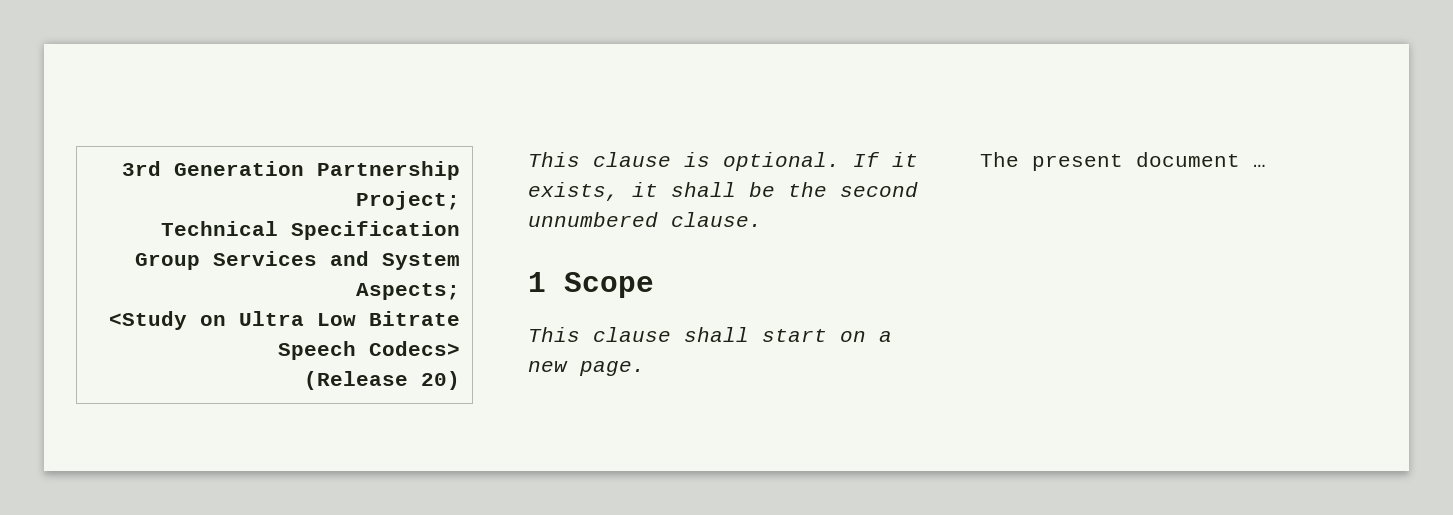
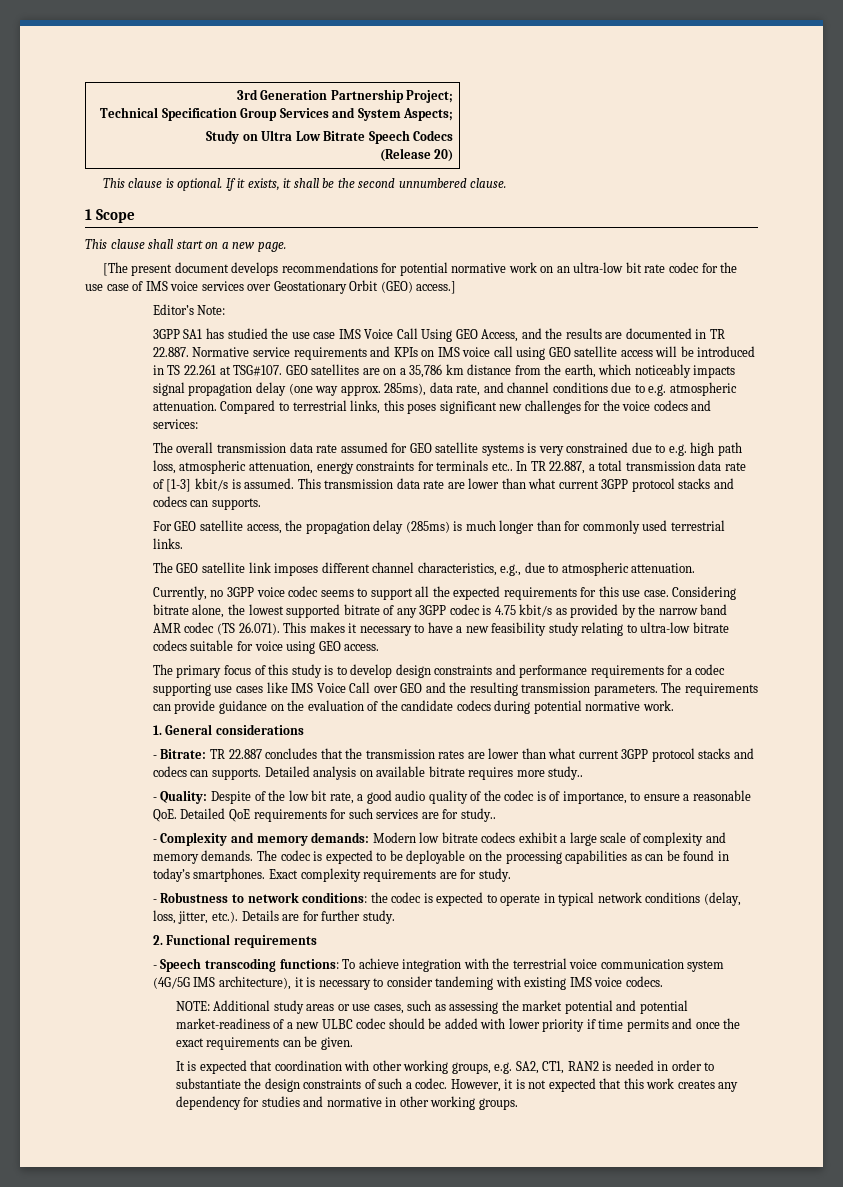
[108,311,187,330] <Study -> [206,130,240,144] Study
[368,341,460,356] Codecs> -> [413,130,454,141] Codecs
[980,152,1019,167] The -> [102,262,128,276] [The
[1253,164,1266,167] … -> [231,262,738,276] [85,280,457,294] [152,304,226,315] [152,328,725,342] [152,346,756,360] [152,364,736,378] [152,382,737,396] [152,400,712,414] [152,419,198,429] [152,442,742,456] [152,460,746,474] [152,478,734,492] [152,496,261,510] [152,520,725,534] [152,538,183,549] [152,562,696,576] [152,586,737,600] [152,604,728,618] [152,622,729,636] [152,640,380,654] [152,664,726,678] [152,682,758,696] [152,700,674,714] [152,724,304,735] [152,748,754,762] [152,766,584,780] [152,790,751,804] [152,808,496,822] [152,832,726,846] [152,850,729,864] [152,868,511,882] [152,892,741,906] [152,910,395,924] [152,934,317,948] [152,958,725,972] [152,976,663,990] [175,1000,688,1014] [175,1018,741,1032] [175,1036,353,1050] [175,1060,715,1074] [175,1078,739,1092] [175,1096,518,1110] develops recommendations for potential normative work on an ultra-low bit rate codec for the use case of IMS voice services over Geostationary Orbit (GEO) access.] // Editor’s Note: // 3GPP SA1 has studied the use case IMS Voice Call Using GEO Access, and the results are documented in TR 22.887. Normative service requirements and KPIs on IMS voice call using GEO satellite access will be introduced in TS 22.261 at TSG#107. GEO satellites are on a 35,786 km distance from the earth, which noticeably impacts signal propagation delay (one way approx. 285ms), data rate, and channel conditions due to e.g. atmospheric attenuation. Compared to terrestrial links, this poses significant new challenges for the voice codecs and services: // The overall transmission data rate assumed for GEO satellite systems is very constrained due to e.g. high path loss, atmospheric attenuation, energy constraints for terminals etc.. In TR 22.887, a total transmission data rate of [1-3] kbit/s is assumed. This transmission data rate are lower than what current 3GPP protocol stacks and codecs can supports. // For GEO satellite access, the propagation delay (285ms) is much longer than for commonly used terrestrial links. // The GEO satellite link imposes different channel characteristics, e.g., due to atmospheric attenuation. // Currently, no 3GPP voice codec seems to support all the expected requirements for this use case. Considering bitrate alone, the lowest supported bitrate of any 3GPP codec is 4.75 kbit/s as provided by the narrow band AMR codec (TS 26.071). This makes it necessary to have a new feasibility study relating to ultra-low bitrate codecs suitable for voice using GEO access. // The primary focus of this study is to develop design constraints and performance requirements for a codec supporting use cases like IMS Voice Call over GEO and the resulting transmission parameters. The requirements can provide guidance on the evaluation of the candidate codecs during potential normative work. // 1. General considerations // - Bitrate: TR 22.887 concludes that the transmission rates are lower than what current 3GPP protocol stacks and codecs can supports. Detailed analysis on available bitrate requires more study.. // - Quality: Despite of the low bit rate, a good audio quality of the codec is of importance, to ensure a reasonable QoE. Detailed QoE requirements for such services are for study.. // - Complexity and memory demands: Modern low bitrate codecs exhibit a large scale of complexity and memory demands. The codec is expected to be deployable on the processing capabilities as can be found in today’s smartphones. Exact complexity requirements are for study. // - Robustness to network conditions: the codec is expected to operate in typical network conditions (delay, loss, jitter, etc.). Details are for further study. // 2. Functional requirements // - Speech transcoding functions: To achieve integration with the terrestrial voice communication system (4G/5G IMS architecture), it is necessary to consider tandeming with existing IMS voice codecs. // NOTE: Additional study areas or use cases, such as assessing the market potential and potential market-readiness of a new ULBC codec should be added with lower priority if time permits and once the exact requirements can be given. // It is expected that coordination with other working groups, e.g. SA2, CT1, RAN2 is needed in order to substantiate the design constraints of such a codec. However, it is not expected that this work creates any dependency for studies and normative in other working groups.

